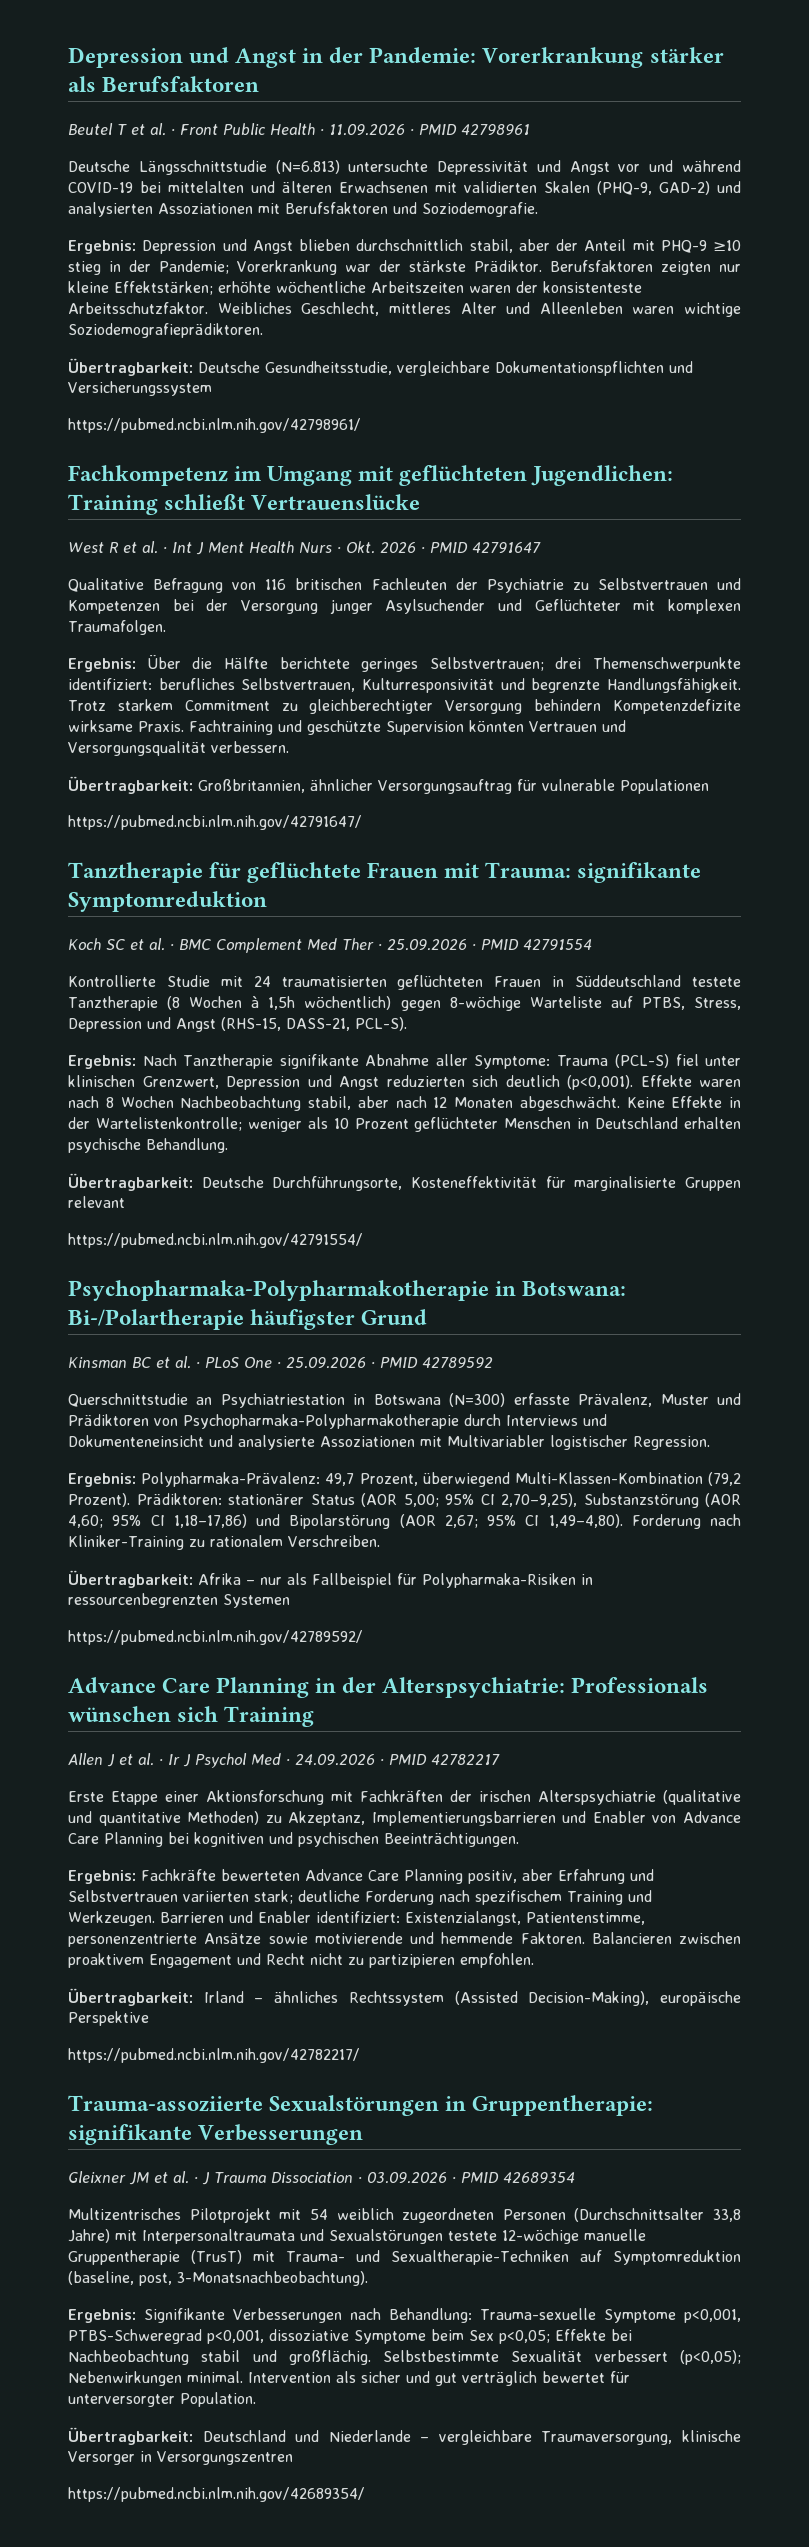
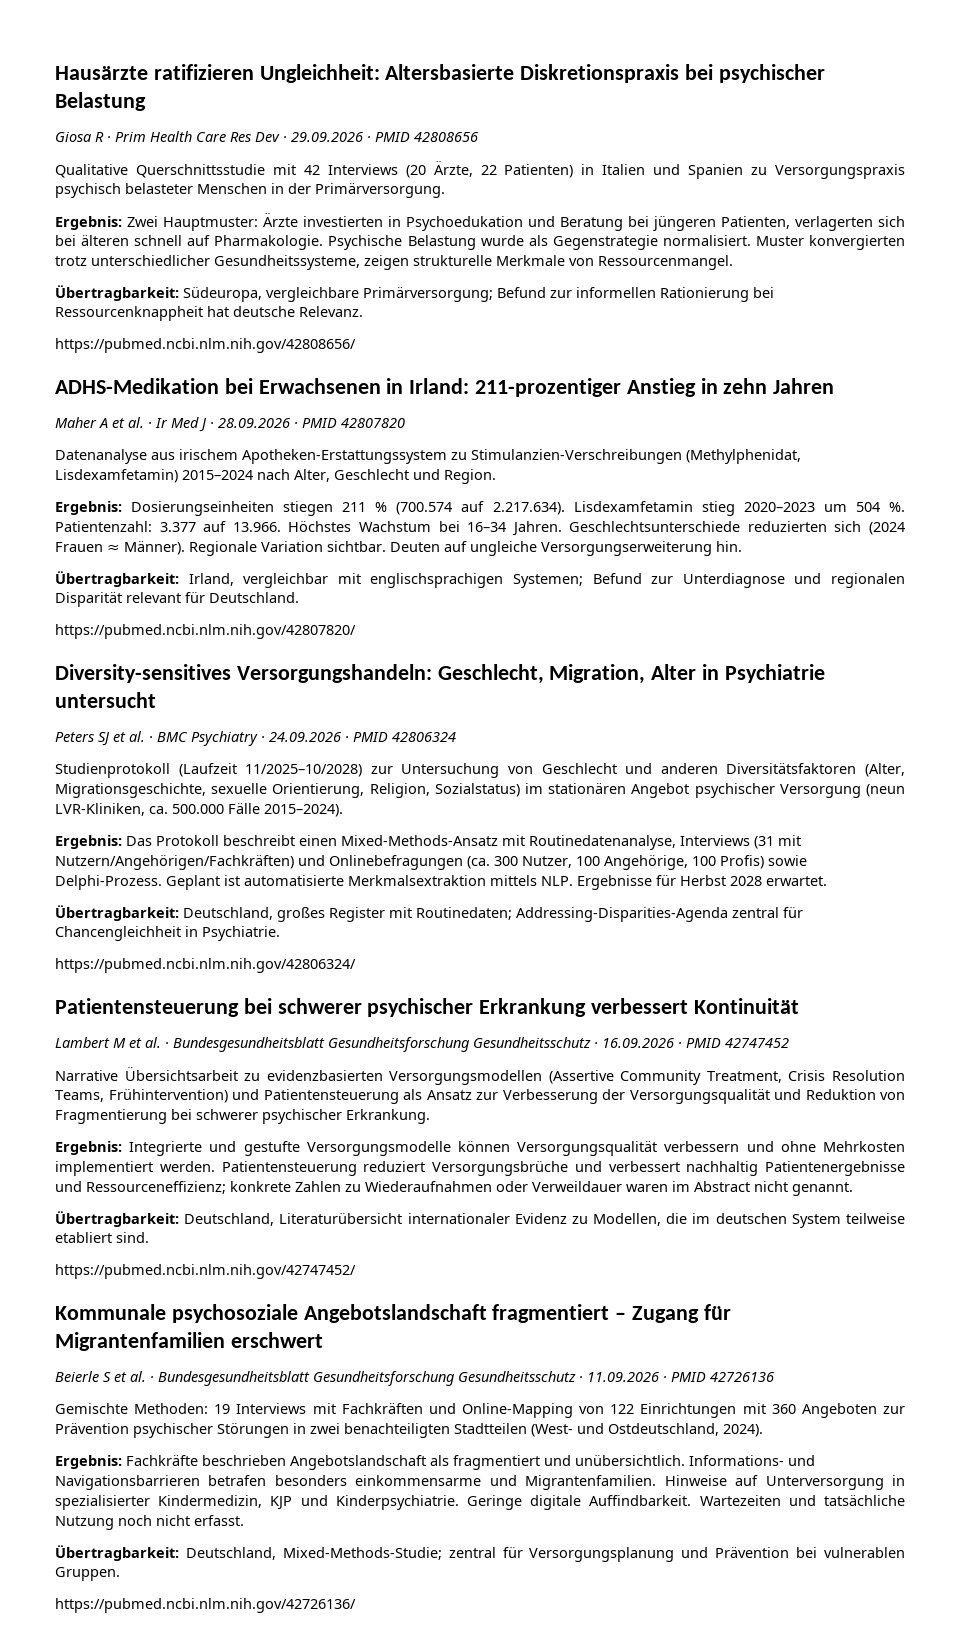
[68,47,724,68] [68,76,260,92] [68,123,530,136] [68,160,742,175] [68,181,741,195] [68,202,538,217] [68,239,741,254] [68,260,741,275] [68,281,642,295] [68,302,741,317] [68,323,263,338] [68,358,693,376] [68,381,212,396] [68,418,361,433] [68,465,674,486] [68,494,421,515] [68,541,541,555] [68,578,742,593] [68,599,741,614] [68,620,166,635] [68,655,741,672] [68,678,742,693] [68,699,741,714] [68,720,626,735] [68,741,289,756] [68,776,709,794] [68,815,362,830] [68,862,702,883] [68,891,267,912] [68,938,592,953] [68,975,742,990] [68,996,741,1011] [68,1017,407,1032] [68,1054,741,1069] [68,1075,741,1090] [68,1096,741,1111] [68,1117,741,1132] [68,1138,228,1153] [68,1173,741,1191] [68,1196,125,1208] [68,1233,363,1248] [68,1280,627,1301] [68,1309,428,1330] [68,1356,493,1369] [68,1393,742,1408] [68,1414,607,1429] [68,1435,710,1450] [68,1472,742,1487] [68,1493,741,1508] [68,1514,741,1529] [68,1535,380,1550] [68,1570,593,1588] [68,1593,290,1608] [68,1630,363,1645] [68,1677,709,1698] [68,1706,315,1727] [68,1753,500,1768] [68,1790,741,1805] [68,1811,741,1826] [68,1832,519,1847] [68,1869,654,1884] [68,1890,652,1905] [68,1911,645,1926] [68,1932,741,1947] [68,1953,534,1968] [68,1988,741,2006] [68,2011,149,2026] [68,2048,360,2063] [68,2095,654,2116] [68,2124,364,2145] [68,2171,575,2185] [68,2208,741,2223] [68,2229,646,2244] [68,2250,742,2265] [68,2271,368,2286] [68,2308,741,2323] [68,2329,632,2344] [68,2350,741,2365] [68,2371,630,2386] [68,2392,256,2407] [68,2427,741,2445] [68,2451,293,2465] [68,2487,365,2502] Depression und Angst in der Pandemie: Vorerkrankung stärker als Berufsfaktoren // Beutel T et al. · Front Public Health · 11.09.2026 · PMID 42798961 // Deutsche Längsschnittstudie (N=6.813) untersuchte Depressivität und Angst vor und während COVID-19 bei mittelalten und älteren Erwachsenen mit validierten Skalen (PHQ-9, GAD-2) und analysierten Assoziationen mit Berufsfaktoren und Soziodemografie. // Ergebnis: Depression und Angst blieben durchschnittlich stabil, aber der Anteil mit PHQ-9 ≥10 stieg in der Pandemie; Vorerkrankung war der stärkste Prädiktor. Berufsfaktoren zeigten nur kleine Effektstärken; erhöhte wöchentliche Arbeitszeiten waren der konsistenteste Arbeitsschutzfaktor. Weibliches Geschlecht, mittleres Alter und Alleenleben waren wichtige Soziodemografieprädiktoren. // Übertragbarkeit: Deutsche Gesundheitsstudie, vergleichbare Dokumentationspflichten und Versicherungssystem // https://pubmed.ncbi.nlm.nih.gov/42798961/ // Fachkompetenz im Umgang mit geflüchteten Jugendlichen: Training schließt Vertrauenslücke // West R et al. · Int J Ment Health Nurs · Okt. 2026 · PMID 42791647 // Qualitative Befragung von 116 britischen Fachleuten der Psychiatrie zu Selbstvertrauen und Kompetenzen bei der Versorgung junger Asylsuchender und Geflüchteter mit komplexen Traumafolgen. // Ergebnis: Über die Hälfte berichtete geringes Selbstvertrauen; drei Themenschwerpunkte identifiziert: berufliches Selbstvertrauen, Kulturresponsivität und begrenzte Handlungsfähigkeit. Trotz starkem Commitment zu gleichberechtigter Versorgung behindern Kompetenzdefizite wirksame Praxis. Fachtraining und geschützte Supervision könnten Vertrauen und Versorgungsqualität verbessern. // Übertragbarkeit: Großbritannien, ähnlicher Versorgungsauftrag für vulnerable Populationen // https://pubmed.ncbi.nlm.nih.gov/42791647/ // Tanztherapie für geflüchtete Frauen mit Trauma: signifikante Symptomreduktion // Koch SC et al. · BMC Complement Med Ther · 25.09.2026 · PMID 42791554 // Kontrollierte Studie mit 24 traumatisierten geflüchteten Frauen in Süddeutschland testete Tanztherapie (8 Wochen à 1,5h wöchentlich) gegen 8-wöchige Warteliste auf PTBS, Stress, Depression und Angst (RHS-15, DASS-21, PCL-S). // Ergebnis: Nach Tanztherapie signifikante Abnahme aller Symptome: Trauma (PCL-S) fiel unter klinischen Grenzwert, Depression und Angst reduzierten sich deutlich (p<0,001). Effekte waren nach 8 Wochen Nachbeobachtung stabil, aber nach 12 Monaten abgeschwächt. Keine Effekte in der Wartelistenkontrolle; weniger als 10 Prozent geflüchteter Menschen in Deutschland erhalten psychische Behandlung. // Übertragbarkeit: Deutsche Durchführungsorte, Kosteneffektivität für marginalisierte Gruppen relevant // https://pubmed.ncbi.nlm.nih.gov/42791554/ // Psychopharmaka-Polypharmakotherapie in Botswana: Bi-/Polartherapie häufigster Grund // Kinsman BC et al. · PLoS One · 25.09.2026 · PMID 42789592 // Querschnittstudie an Psychiatriestation in Botswana (N=300) erfasste Prävalenz, Muster und Prädiktoren von Psychopharmaka-Polypharmakotherapie durch Interviews und Dokumenteneinsicht und analysierte Assoziationen mit Multivariabler logistischer Regression. // Ergebnis: Polypharmaka-Prävalenz: 49,7 Prozent, überwiegend Multi-Klassen-Kombination (79,2 Prozent). Prädiktoren: stationärer Status (AOR 5,00; 95% CI 2,70–9,25), Substanzstörung (AOR 4,60; 95% CI 1,18–17,86) und Bipolarstörung (AOR 2,67; 95% CI 1,49–4,80). Forderung nach Kliniker-Training zu rationalem Verschreiben. // Übertragbarkeit: Afrika – nur als Fallbeispiel für Polypharmaka-Risiken in ressourcenbegrenzten Systemen // https://pubmed.ncbi.nlm.nih.gov/42789592/ // Advance Care Planning in der Alterspsychiatrie: Professionals wünschen sich Training // Allen J et al. · Ir J Psychol Med · 24.09.2026 · PMID 42782217 // Erste Etappe einer Aktionsforschung mit Fachkräften der irischen Alterspsychiatrie (qualitative und quantitative Methoden) zu Akzeptanz, Implementierungsbarrieren und Enabler von Advance Care Planning bei kognitiven und psychischen Beeinträchtigungen. // Ergebnis: Fachkräfte bewerteten Advance Care Planning positiv, aber Erfahrung und Selbstvertrauen variierten stark; deutliche Forderung nach spezifischem Training und Werkzeugen. Barrieren und Enabler identifiziert: Existenzialangst, Patientenstimme, personenzentrierte Ansätze sowie motivierende und hemmende Faktoren. Balancieren zwischen proaktivem Engagement und Recht nicht zu partizipieren empfohlen. // Übertragbarkeit: Irland – ähnliches Rechtssystem (Assisted Decision-Making), europäische Perspektive // https://pubmed.ncbi.nlm.nih.gov/42782217/ // Trauma-assoziierte Sexualstörungen in Gruppentherapie: signifikante Verbesserungen // Gleixner JM et al. · J Trauma Dissociation · 03.09.2026 · PMID 42689354 // Multizentrisches Pilotprojekt mit 54 weiblich zugeordneten Personen (Durchschnittsalter 33,8 Jahre) mit Interpersonaltraumata und Sexualstörungen testete 12-wöchige manuelle Gruppentherapie (TrusT) mit Trauma- und Sexualtherapie-Techniken auf Symptomreduktion (baseline, post, 3-Monatsnachbeobachtung). // Ergebnis: Signifikante Verbesserungen nach Behandlung: Trauma-sexuelle Symptome p<0,001, PTBS-Schweregrad p<0,001, dissoziative Symptome beim Sex p<0,05; Effekte bei Nachbeobachtung stabil und großflächig. Selbstbestimmte Sexualität verbessert (p<0,05); Nebenwirkungen minimal. Intervention als sicher und gut verträglich bewertet für unterversorgter Population. // Übertragbarkeit: Deutschland und Niederlande – vergleichbare Traumaversorgung, klinische Versorger in Versorgungszentren // https://pubmed.ncbi.nlm.nih.gov/42689354/ -> [55,64,825,83] [55,92,146,111] [55,131,478,142] [55,161,906,179] [55,183,445,198] [55,213,905,231] [55,235,906,250] [55,255,733,270] [55,285,774,302] [55,306,363,321] [55,338,356,353] [55,378,835,397] [55,417,405,432] [55,449,801,464] [55,469,496,484] [55,501,906,516] [55,521,906,536] [55,541,742,556] [55,571,906,588] [55,592,299,607] [55,624,356,639] [55,664,825,684] [55,692,156,708] [55,731,456,746] [55,763,906,778] [55,783,906,798] [55,803,343,817] [55,835,801,850] [55,855,807,870] [55,875,827,890] [55,905,803,922] [55,926,280,941] [55,958,356,973] [55,998,799,1017] [55,1037,789,1052] [55,1067,905,1085] [55,1089,905,1104] [55,1109,430,1124] [55,1141,906,1156] [55,1161,905,1176] [55,1181,853,1196] [55,1211,905,1228] [55,1232,149,1243] [55,1264,356,1279] [55,1304,731,1323] [55,1332,323,1351] [55,1371,774,1386] [55,1403,905,1418] [55,1423,763,1438] [55,1455,815,1470] [55,1475,906,1490] [55,1495,906,1510] [55,1515,244,1530] [55,1545,906,1562] [55,1567,120,1581] [55,1598,356,1613] Hausärzte ratifizieren Ungleichheit: Altersbasierte Diskretionspraxis bei psychischer Belastung // Giosa R · Prim Health Care Res Dev · 29.09.2026 · PMID 42808656 // Qualitative Querschnittsstudie mit 42 Interviews (20 Ärzte, 22 Patienten) in Italien und Spanien zu Versorgungspraxis psychisch belasteter Menschen in der Primärversorgung. // Ergebnis: Zwei Hauptmuster: Ärzte investierten in Psychoedukation und Beratung bei jüngeren Patienten, verlagerten sich bei älteren schnell auf Pharmakologie. Psychische Belastung wurde als Gegenstrategie normalisiert. Muster konvergierten trotz unterschiedlicher Gesundheitssysteme, zeigen strukturelle Merkmale von Ressourcenmangel. // Übertragbarkeit: Südeuropa, vergleichbare Primärversorgung; Befund zur informellen Rationierung bei Ressourcenknappheit hat deutsche Relevanz. // https://pubmed.ncbi.nlm.nih.gov/42808656/ // ADHS-Medikation bei Erwachsenen in Irland: 211-prozentiger Anstieg in zehn Jahren // Maher A et al. · Ir Med J · 28.09.2026 · PMID 42807820 // Datenanalyse aus irischem Apotheken-Erstattungssystem zu Stimulanzien-Verschreibungen (Methylphenidat, Lisdexamfetamin) 2015–2024 nach Alter, Geschlecht und Region. // Ergebnis: Dosierungseinheiten stiegen 211 % (700.574 auf 2.217.634). Lisdexamfetamin stieg 2020–2023 um 504 %. Patientenzahl: 3.377 auf 13.966. Höchstes Wachstum bei 16–34 Jahren. Geschlechtsunterschiede reduzierten sich (2024 Frauen ≈ Männer). Regionale Variation sichtbar. Deuten auf ungleiche Versorgungserweiterung hin. // Übertragbarkeit: Irland, vergleichbar mit englischsprachigen Systemen; Befund zur Unterdiagnose und regionalen Disparität relevant für Deutschland. // https://pubmed.ncbi.nlm.nih.gov/42807820/ // Diversity-sensitives Versorgungshandeln: Geschlecht, Migration, Alter in Psychiatrie untersucht // Peters SJ et al. · BMC Psychiatry · 24.09.2026 · PMID 42806324 // Studienprotokoll (Laufzeit 11/2025–10/2028) zur Untersuchung von Geschlecht und anderen Diversitätsfaktoren (Alter, Migrationsgeschichte, sexuelle Orientierung, Religion, Sozialstatus) im stationären Angebot psychischer Versorgung (neun LVR-Kliniken, ca. 500.000 Fälle 2015–2024). // Ergebnis: Das Protokoll beschreibt einen Mixed-Methods-Ansatz mit Routinedatenanalyse, Interviews (31 mit Nutzern/Angehörigen/Fachkräften) und Onlinebefragungen (ca. 300 Nutzer, 100 Angehörige, 100 Profis) sowie Delphi-Prozess. Geplant ist automatisierte Merkmalsextraktion mittels NLP. Ergebnisse für Herbst 2028 erwartet. // Übertragbarkeit: Deutschland, großes Register mit Routinedaten; Addressing-Disparities-Agenda zentral für Chancengleichheit in Psychiatrie. // https://pubmed.ncbi.nlm.nih.gov/42806324/ // Patientensteuerung bei schwerer psychischer Erkrankung verbessert Kontinuität // Lambert M et al. · Bundesgesundheitsblatt Gesundheitsforschung Gesundheitsschutz · 16.09.2026 · PMID 42747452 // Narrative Übersichtsarbeit zu evidenzbasierten Versorgungsmodellen (Assertive Community Treatment, Crisis Resolution Teams, Frühintervention) und Patientensteuerung als Ansatz zur Verbesserung der Versorgungsqualität und Reduktion von Fragmentierung bei schwerer psychischer Erkrankung. // Ergebnis: Integrierte und gestufte Versorgungsmodelle können Versorgungsqualität verbessern und ohne Mehrkosten implementiert werden. Patientensteuerung reduziert Versorgungsbrüche und verbessert nachhaltig Patientenergebnisse und Ressourceneffizienz; konkrete Zahlen zu Wiederaufnahmen oder Verweildauer waren im Abstract nicht genannt. // Übertragbarkeit: Deutschland, Literaturübersicht internationaler Evidenz zu Modellen, die im deutschen System teilweise etabliert sind. // https://pubmed.ncbi.nlm.nih.gov/42747452/ // Kommunale psychosoziale Angebotslandschaft fragmentiert – Zugang für Migrantenfamilien erschwert // Beierle S et al. · Bundesgesundheitsblatt Gesundheitsforschung Gesundheitsschutz · 11.09.2026 · PMID 42726136 // Gemischte Methoden: 19 Interviews mit Fachkräften und Online-Mapping von 122 Einrichtungen mit 360 Angeboten zur Prävention psychischer Störungen in zwei benachteiligten Stadtteilen (West- und Ostdeutschland, 2024). // Ergebnis: Fachkräfte beschrieben Angebotslandschaft als fragmentiert und unübersichtlich. Informations- und Navigationsbarrieren betrafen besonders einkommensarme und Migrantenfamilien. Hinweise auf Unterversorgung in spezialisierter Kindermedizin, KJP und Kinderpsychiatrie. Geringe digitale Auffindbarkeit. Wartezeiten und tatsächliche Nutzung noch nicht erfasst. // Übertragbarkeit: Deutschland, Mixed-Methods-Studie; zentral für Versorgungsplanung und Prävention bei vulnerablen Gruppen. // https://pubmed.ncbi.nlm.nih.gov/42726136/

